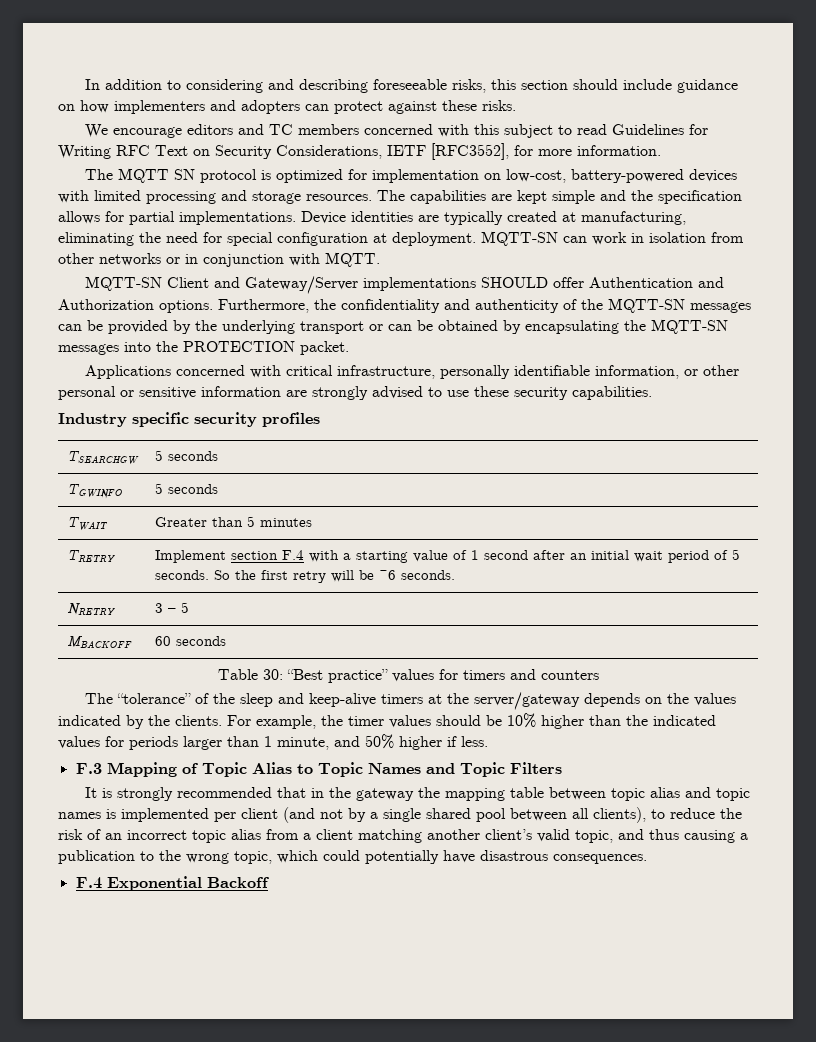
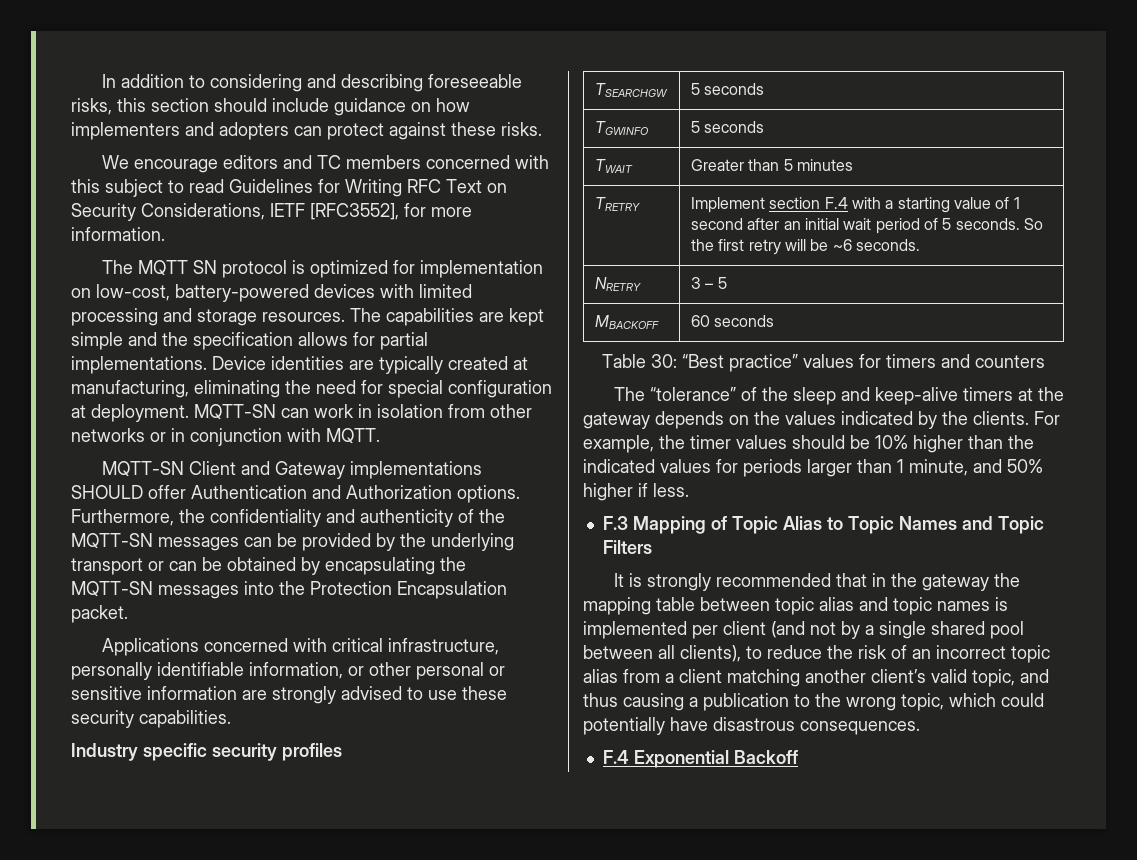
[244,276,358,294] Gateway/Server -> [274,461,345,479] Gateway
[183,341,295,352] PROTECTION -> [310,581,507,599] Protection Encapsulation
[473,692,580,710] server/gateway -> [583,412,650,429] gateway

